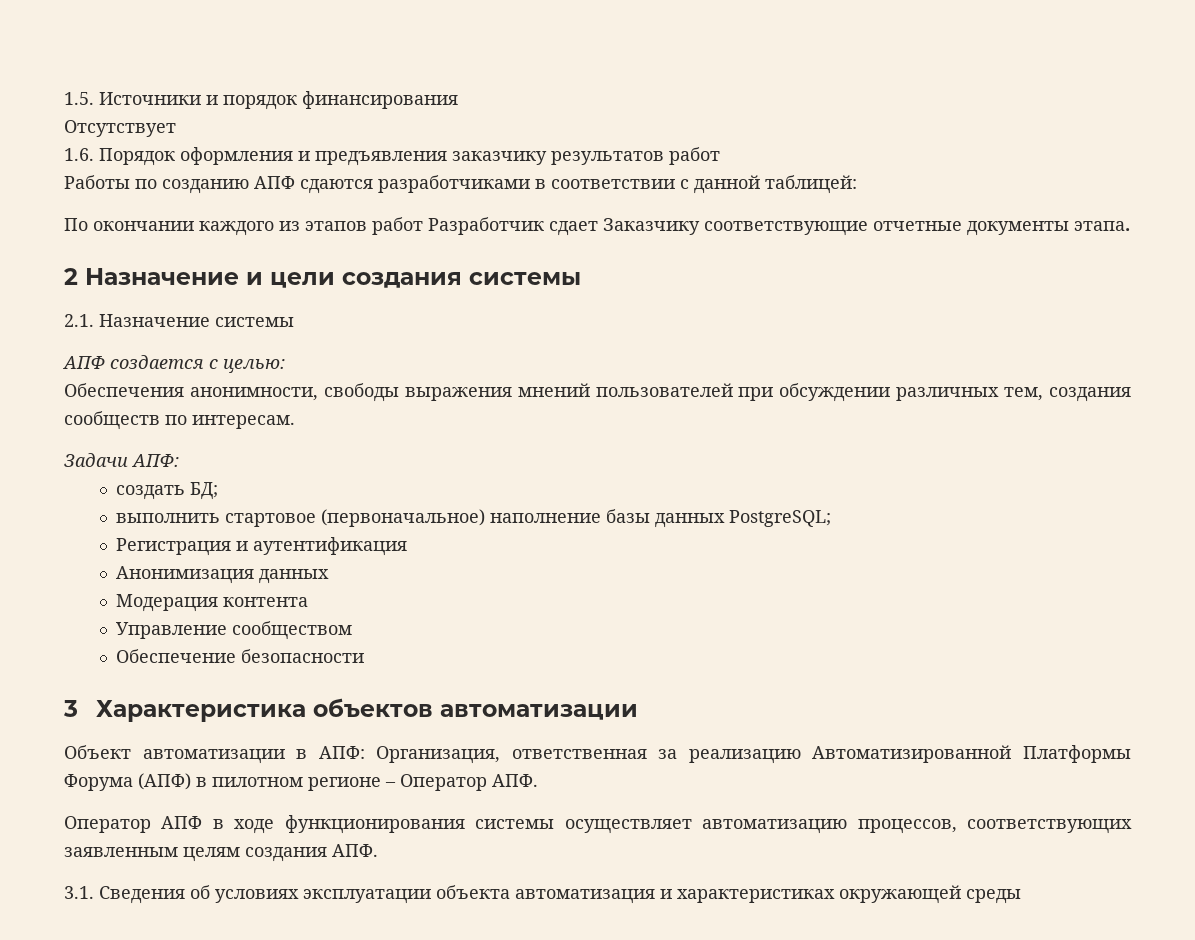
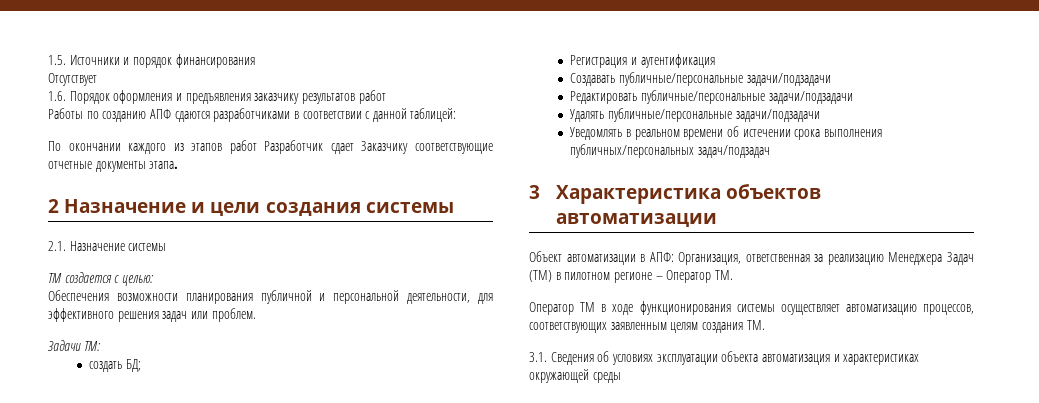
[62,356,105,369] АПФ -> [48,273,62,283] ТМ
[189,383,1131,402] [64,411,295,430] анонимности, свободы выражения мнений пользователей при обсуждении различных тем, создания сообществ по интересам. -> [116,290,493,304] [48,308,256,322] возможности планирования публичной и персональной деятельности, для эффективного решения задач или проблем.
[131,454,179,467] АПФ: -> [83,341,100,351] ТМ:
[116,509,832,528] [116,537,408,556] [116,566,330,584] [116,594,309,612] [116,621,353,640] [116,649,365,663] выполнить стартовое (первоначальное) наполнение базы данных PostgreSQL; // Регистрация и аутентификация // Анонимизация данных // Модерация контента // Управление сообществом // Обеспечение безопасности -> [570,54,715,68] [570,72,831,86] [570,90,853,104] [570,108,820,122] [570,126,882,140] [570,144,771,158] Регистрация и аутентификация // Создавать публичные/персональные задачи/подзадачи // Редактировать публичные/персональные задачи/подзадачи // Удалять публичные/персональные задачи/подзадачи // Уведомлять в реальном времени об истечении срока выполнения публичных/персональных задач/подзадач
[812,745,1131,763] [64,773,191,791] Автоматизированной Платформы Форума (АПФ) -> [888,252,974,265] [529,270,552,282] Менеджера Задач (TM)
[492,774,538,787] [64,816,203,833] АПФ. // Оператор АПФ -> [714,270,733,280] [529,302,596,315] TM. // Оператор TM
[332,844,378,857] АПФ. -> [746,320,765,330] TM.

